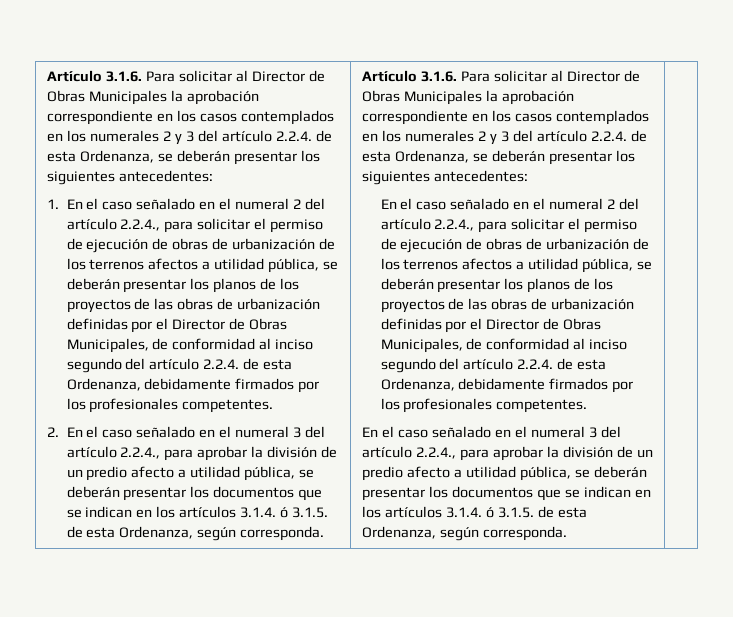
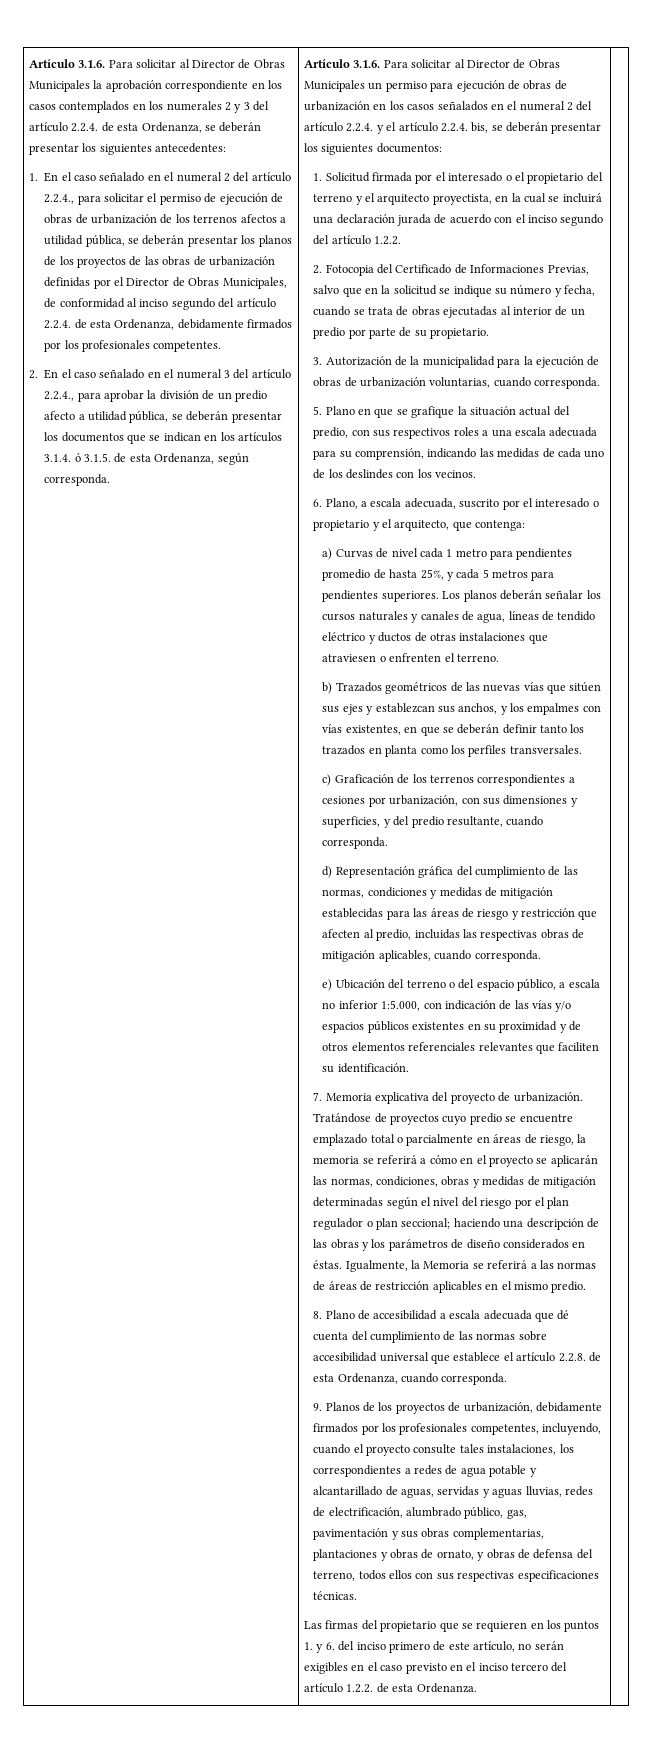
[486,90,575,105] [362,110,649,125] [362,130,647,145] [362,150,635,165] [362,170,529,185] [380,198,639,210] [380,218,638,233] [380,238,650,253] [380,258,653,273] [380,278,614,293] [380,298,635,313] [380,318,602,333] [380,338,628,353] [380,358,607,373] [380,378,634,393] [380,398,588,413] [362,426,621,438] [362,446,653,461] [362,466,647,481] [362,486,651,501] [362,506,587,518] [362,526,568,541] la aprobación correspondiente en los casos contemplados en los numerales 2 y 3 del artículo 2.2.4. de esta Ordenanza, se deberán presentar los siguientes antecedentes: // En el caso señalado en el numeral 2 del artículo 2.2.4., para solicitar el permiso de ejecución de obras de urbanización de los terrenos afectos a utilidad pública, se deberán presentar los planos de los proyectos de las obras de urbanización definidas por el Director de Obras Municipales, de conformidad al inciso segundo del artículo 2.2.4. de esta Ordenanza, debidamente firmados por los profesionales competentes. // En el caso señalado en el numeral 3 del artículo 2.2.4., para aprobar la división de un predio afecto a utilidad pública, se deberán presentar los documentos que se indican en los artículos 3.1.4. ó 3.1.5. de esta Ordenanza, según corresponda. -> [368,80,567,92] [304,101,593,111] [304,122,602,134] [304,143,442,155] [313,172,603,184] [313,193,602,205] [313,214,604,226] [313,235,402,245] [313,264,589,276] [313,284,596,297] [313,306,585,318] [313,327,490,339] [313,356,600,368] [313,377,601,389] [313,406,570,418] [313,427,598,439] [313,448,605,460] [313,469,477,479] [313,498,599,510] [313,519,526,531] [322,548,573,560] [322,569,555,581] [322,590,601,602] [322,611,596,623] [322,632,548,644] [322,653,499,662] [322,681,602,694] [322,703,601,715] [322,724,585,736] [322,745,582,757] [322,774,575,786] [322,795,578,807] [322,816,544,828] [322,837,389,849] [322,866,578,878] [322,887,554,899] [322,908,598,920] [322,929,585,941] [322,950,541,962] [322,978,600,991] [322,1000,572,1012] [322,1020,582,1033] [322,1042,600,1054] [322,1063,409,1073] [313,1092,583,1104] [313,1113,573,1125] [313,1134,587,1146] [313,1155,598,1167] [313,1176,596,1188] [313,1196,570,1209] [313,1218,599,1230] [313,1239,586,1251] [313,1260,597,1272] [313,1281,587,1293] [313,1310,570,1322] [313,1331,547,1343] [313,1352,601,1364] [313,1373,508,1385] [313,1402,602,1414] [313,1423,602,1435] [313,1444,574,1456] [313,1465,537,1477] [313,1486,593,1498] [313,1506,527,1519] [313,1528,544,1540] [313,1549,593,1561] [313,1570,599,1582] [313,1591,358,1600] [304,1620,600,1632] [304,1641,564,1653] [304,1662,568,1674] [304,1683,477,1693] un permiso para ejecución de obras de urbanización en los casos señalados en el numeral 2 del artículo 2.2.4. y el artículo 2.2.4. bis, se deberán presentar los siguientes documentos: // 1. Solicitud firmada por el interesado o el propietario del terreno y el arquitecto proyectista, en la cual se incluirá una declaración jurada de acuerdo con el inciso segundo del artículo 1.2.2. // 2. Fotocopia del Certificado de Informaciones Previas, salvo que en la solicitud se indique su número y fecha, cuando se trata de obras ejecutadas al interior de un predio por parte de su propietario. // 3. Autorización de la municipalidad para la ejecución de obras de urbanización voluntarias, cuando corresponda. // 5. Plano en que se grafique la situación actual del predio, con sus respectivos roles a una escala adecuada para su comprensión, indicando las medidas de cada uno de los deslindes con los vecinos. // 6. Plano, a escala adecuada, suscrito por el interesado o propietario y el arquitecto, que contenga: // a) Curvas de nivel cada 1 metro para pendientes promedio de hasta 25%, y cada 5 metros para pendientes superiores. Los planos deberán señalar los cursos naturales y canales de agua, líneas de tendido eléctrico y ductos de otras instalaciones que atraviesen o enfrenten el terreno. // b) Trazados geométricos de las nuevas vías que sitúen sus ejes y establezcan sus anchos, y los empalmes con vías existentes, en que se deberán definir tanto los trazados en planta como los perfiles transversales. // c) Graficación de los terrenos correspondientes a cesiones por urbanización, con sus dimensiones y superficies, y del predio resultante, cuando corresponda. // d) Representación gráfica del cumplimiento de las normas, condiciones y medidas de mitigación establecidas para las áreas de riesgo y restricción que afecten al predio, incluidas las respectivas obras de mitigación aplicables, cuando corresponda. // e) Ubicación del terreno o del espacio público, a escala no inferior 1:5.000, con indicación de las vías y/o espacios públicos existentes en su proximidad y de otros elementos referenciales relevantes que faciliten su identificación. // 7. Memoria explicativa del proyecto de urbanización. Tratándose de proyectos cuyo predio se encuentre emplazado total o parcialmente en áreas de riesgo, la memoria se referirá a cómo en el proyecto se aplicarán las normas, condiciones, obras y medidas de mitigación determinadas según el nivel del riesgo por el plan regulador o plan seccional; haciendo una descripción de las obras y los parámetros de diseño considerados en éstas. Igualmente, la Memoria se referirá a las normas de áreas de restricción aplicables en el mismo predio. // 8. Plano de accesibilidad a escala adecuada que dé cuenta del cumplimiento de las normas sobre accesibilidad universal que establece el artículo 2.2.8. de esta Ordenanza, cuando corresponda. // 9. Planos de los proyectos de urbanización, debidamente firmados por los profesionales competentes, incluyendo, cuando el proyecto consulte tales instalaciones, los correspondientes a redes de agua potable y alcantarillado de aguas, servidas y aguas lluvias, redes de electrificación, alumbrado público, gas, pavimentación y sus obras complementarias, plantaciones y obras de ornato, y obras de defensa del terreno, todos ellos con sus respectivas especificaciones técnicas. // Las firmas del propietario que se requieren en los puntos 1. y 6. del inciso primero de este artículo, no serán exigibles en el caso previsto en el inciso tercero del artículo 1.2.2. de esta Ordenanza.

